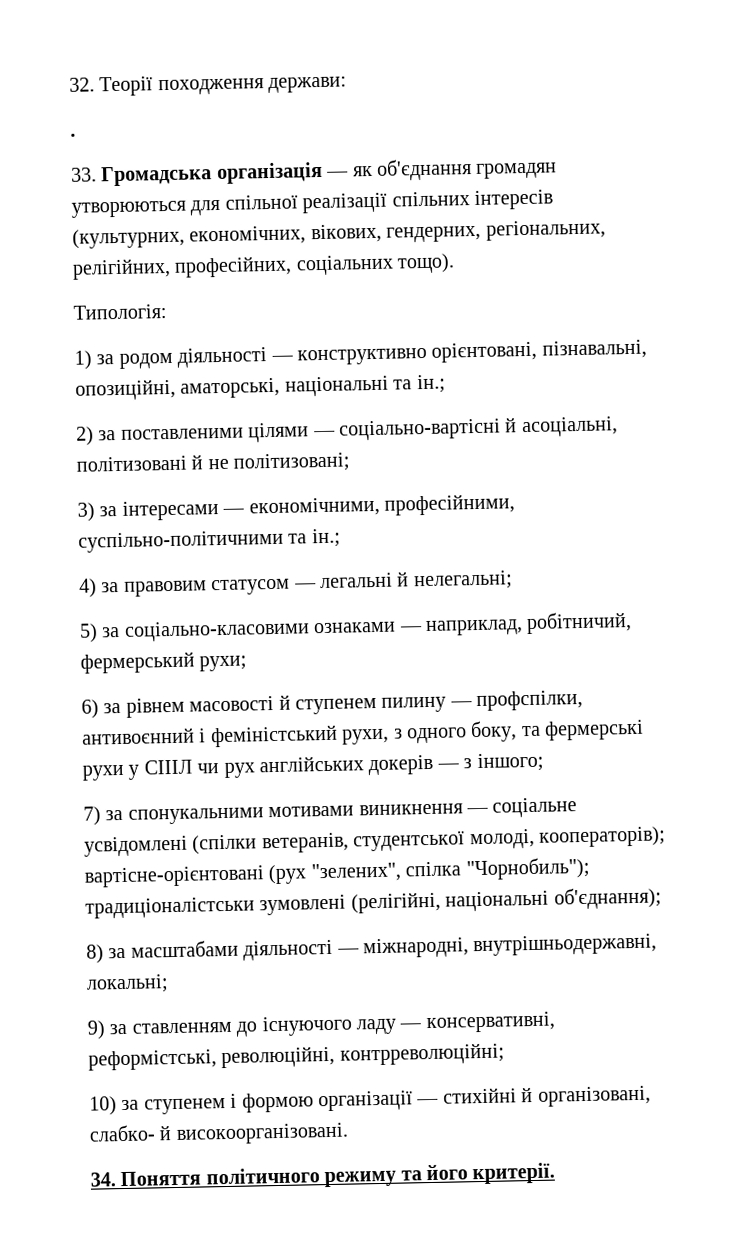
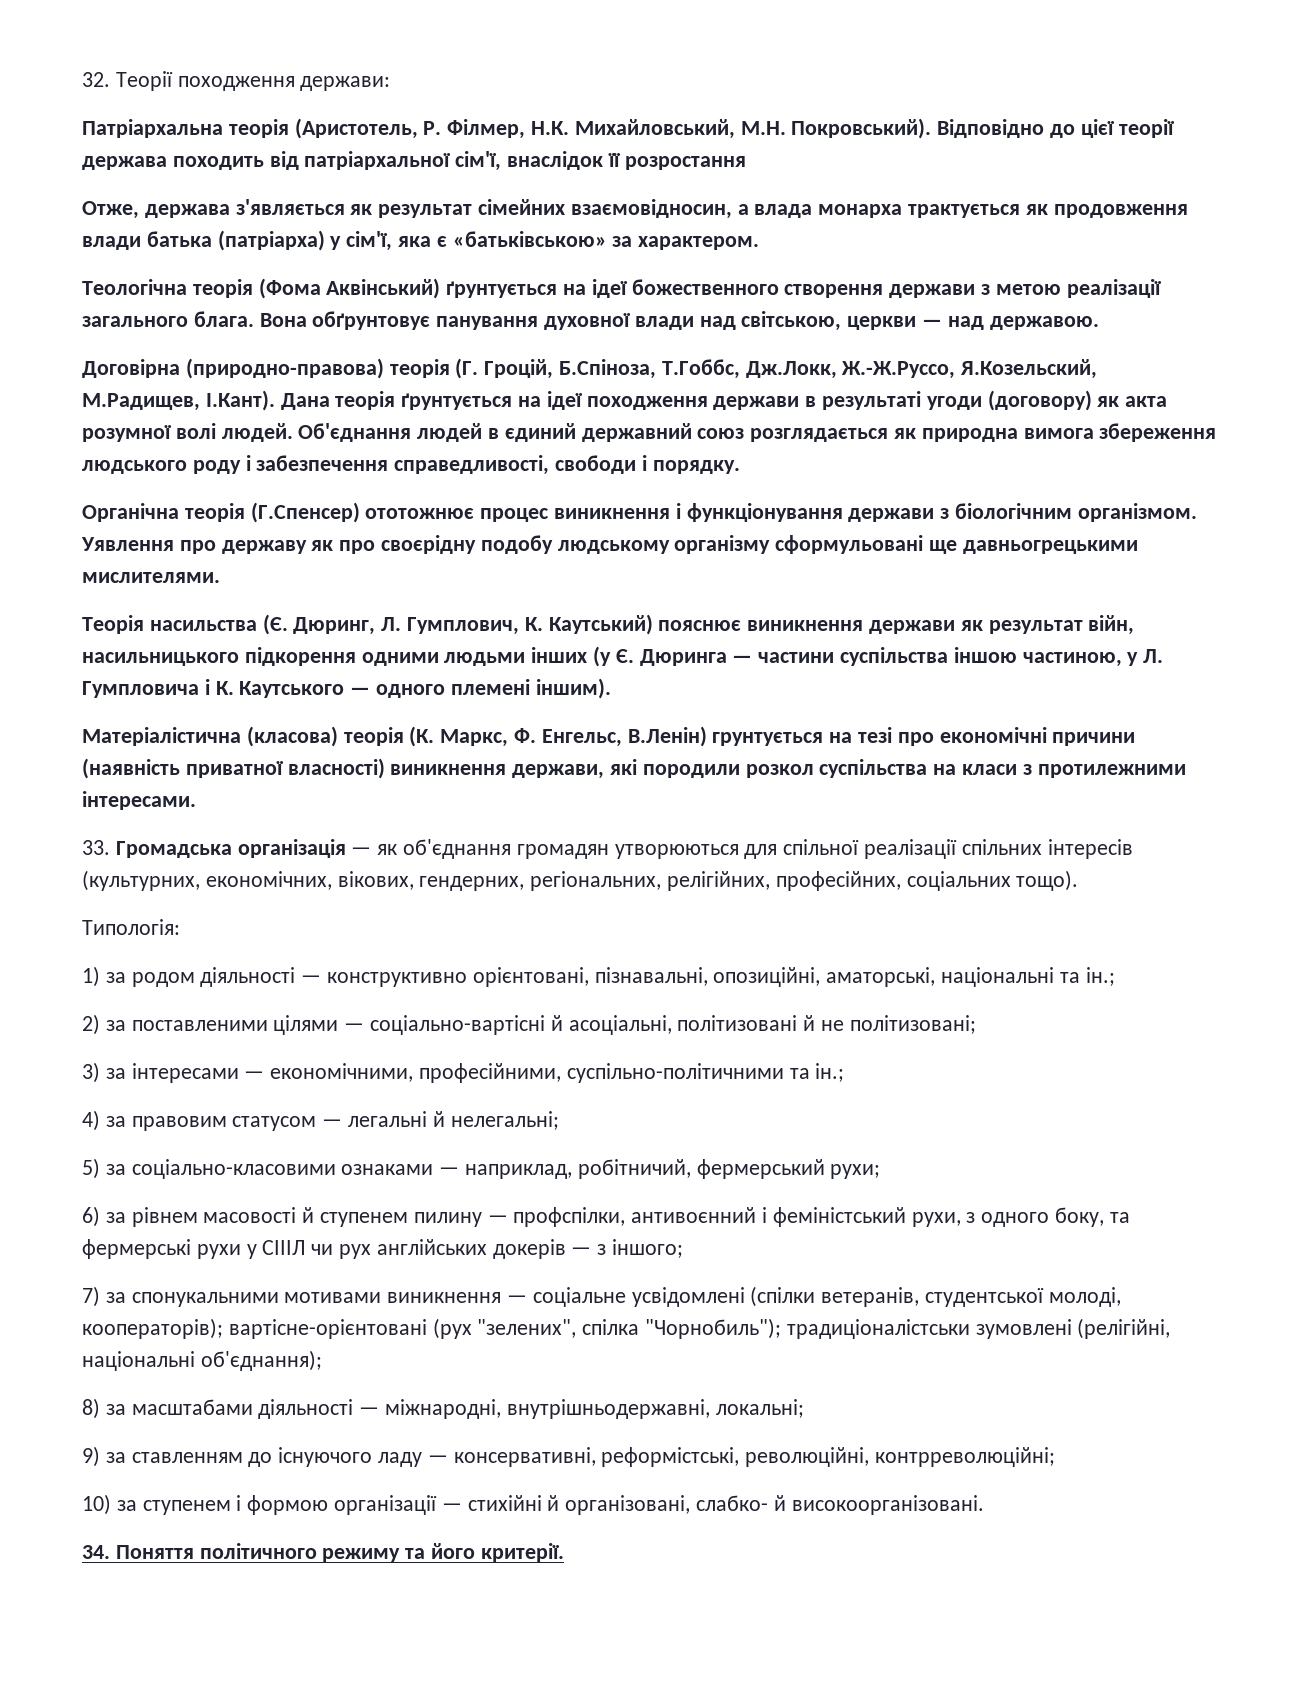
[70,133,76,137] . -> [82,118,1175,139] [82,151,746,171] [82,199,1188,219] [82,230,760,251] [82,278,1162,299] [82,311,1099,331] [82,358,1098,379] [82,390,1168,411] [82,423,1217,442] [82,455,740,475] [82,502,1197,523] [81,535,1138,554] [82,572,220,583] [82,614,1135,635] [82,646,1164,667] [82,678,611,699] [82,726,1136,747] [82,758,1186,779] [82,791,196,810] Патріархальна теорія (Аристотель, Р. Філмер, Н.К. Михайловський, М.Н. Покровський). Відповідно до цієї теорії держава походить від патріархальної сім'ї, внаслідок її розростання // Отже, держава з'являється як результат сімейних взаємовідносин, а влада монарха трактується як продовження влади батька (патріарха) у сім'ї, яка є «батьківською» за характером. // Теологічна теорія (Фома Аквінський) ґрунтується на ідеї божественного створення держави з метою реалізації загального блага. Вона обґрунтовує панування духовної влади над світською, церкви — над державою. // Договірна (природно-правова) теорія (Г. Гроцій, Б.Спіноза, Т.Гоббс, Дж.Локк, Ж.-Ж.Руссо, Я.Козельский, М.Радищев, І.Кант). Дана теорія ґрунтується на ідеї походження держави в результаті угоди (договору) як акта розумної волі людей. Об'єднання людей в єдиний державний союз розглядається як природна вимога збереження людського роду і забезпечення справедливості, свободи і порядку. // Органічна теорія (Г.Спенсер) ототожнює процес виникнення і функціонування держави з біологічним організмом. Уявлення про державу як про своєрідну подобу людському організму сформульовані ще давньогрецькими мислителями. // Теорія насильства (Є. Дюринг, Л. Гумплович, К. Каутський) пояснює виникнення держави як результат війн, насильницького підкорення одними людьми інших (у Є. Дюринга — частини суспільства іншою частиною, у Л. Гумпловича і К. Каутського — одного племені іншим). // Матеріалістична (класова) теорія (К. Маркс, Ф. Енгельс, В.Ленін) грунтується на тезі про економічні причини (наявність приватної власності) виникнення держави, які породили розкол суспільства на класи з протилежними інтересами.

